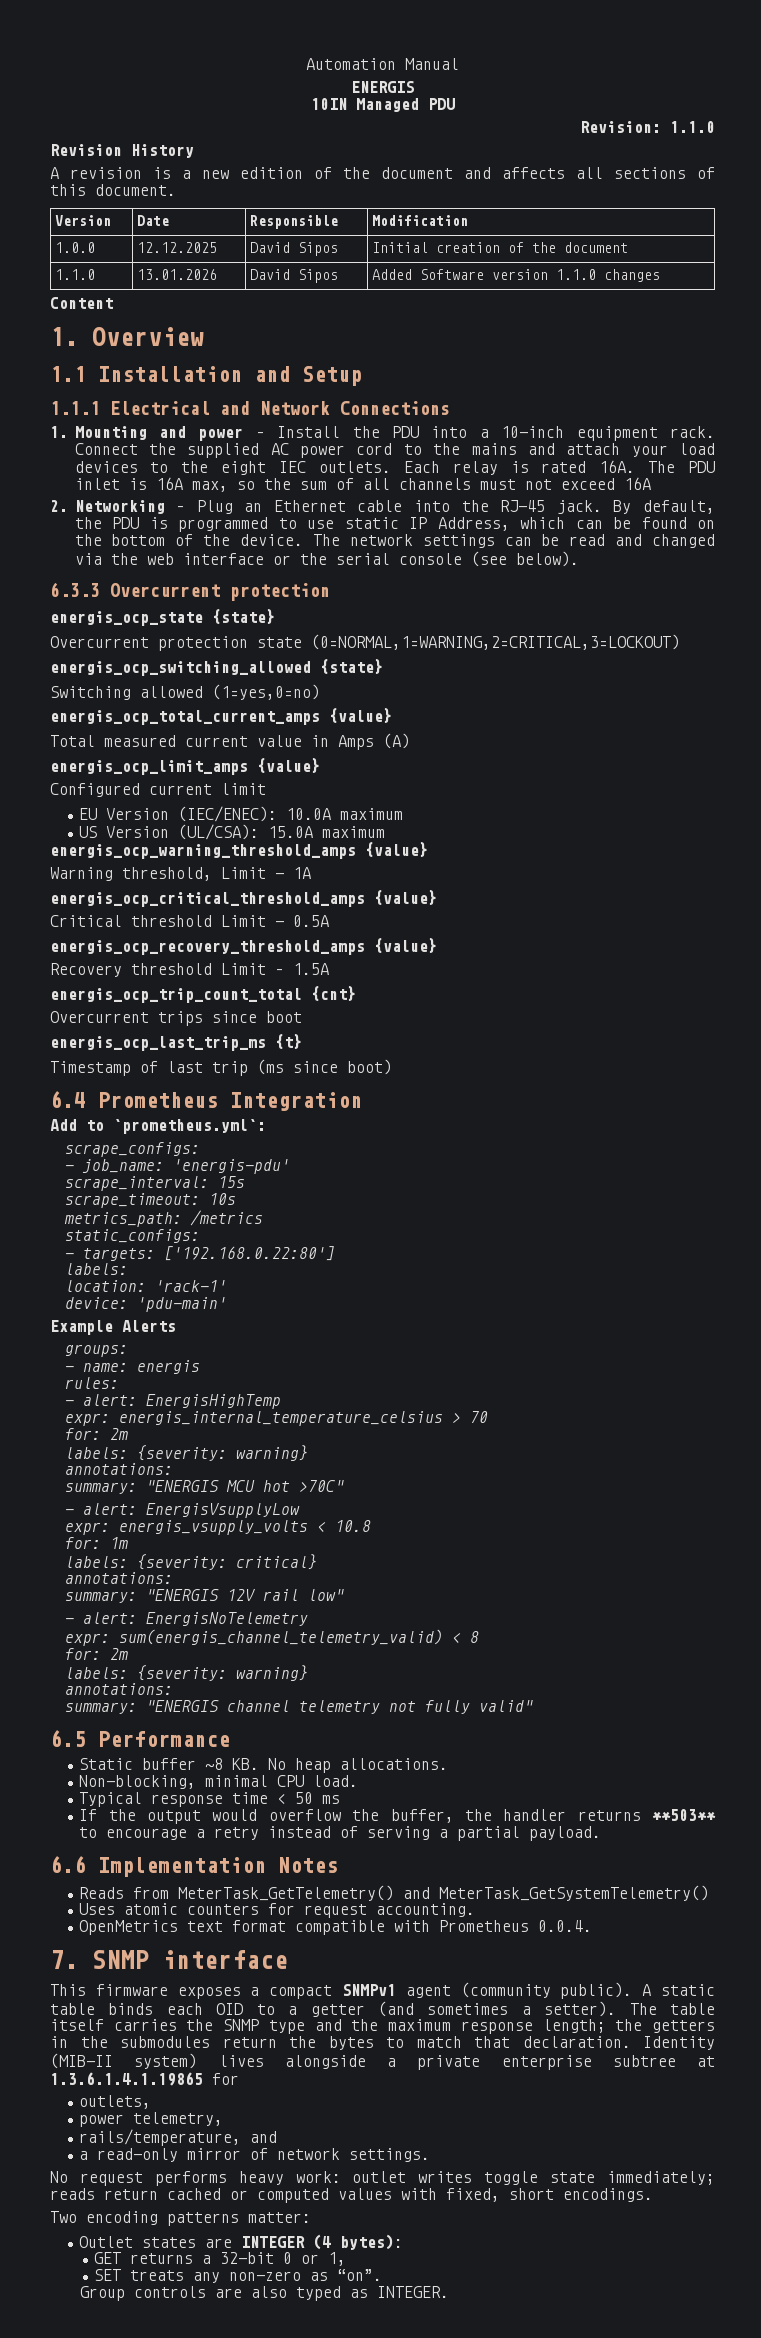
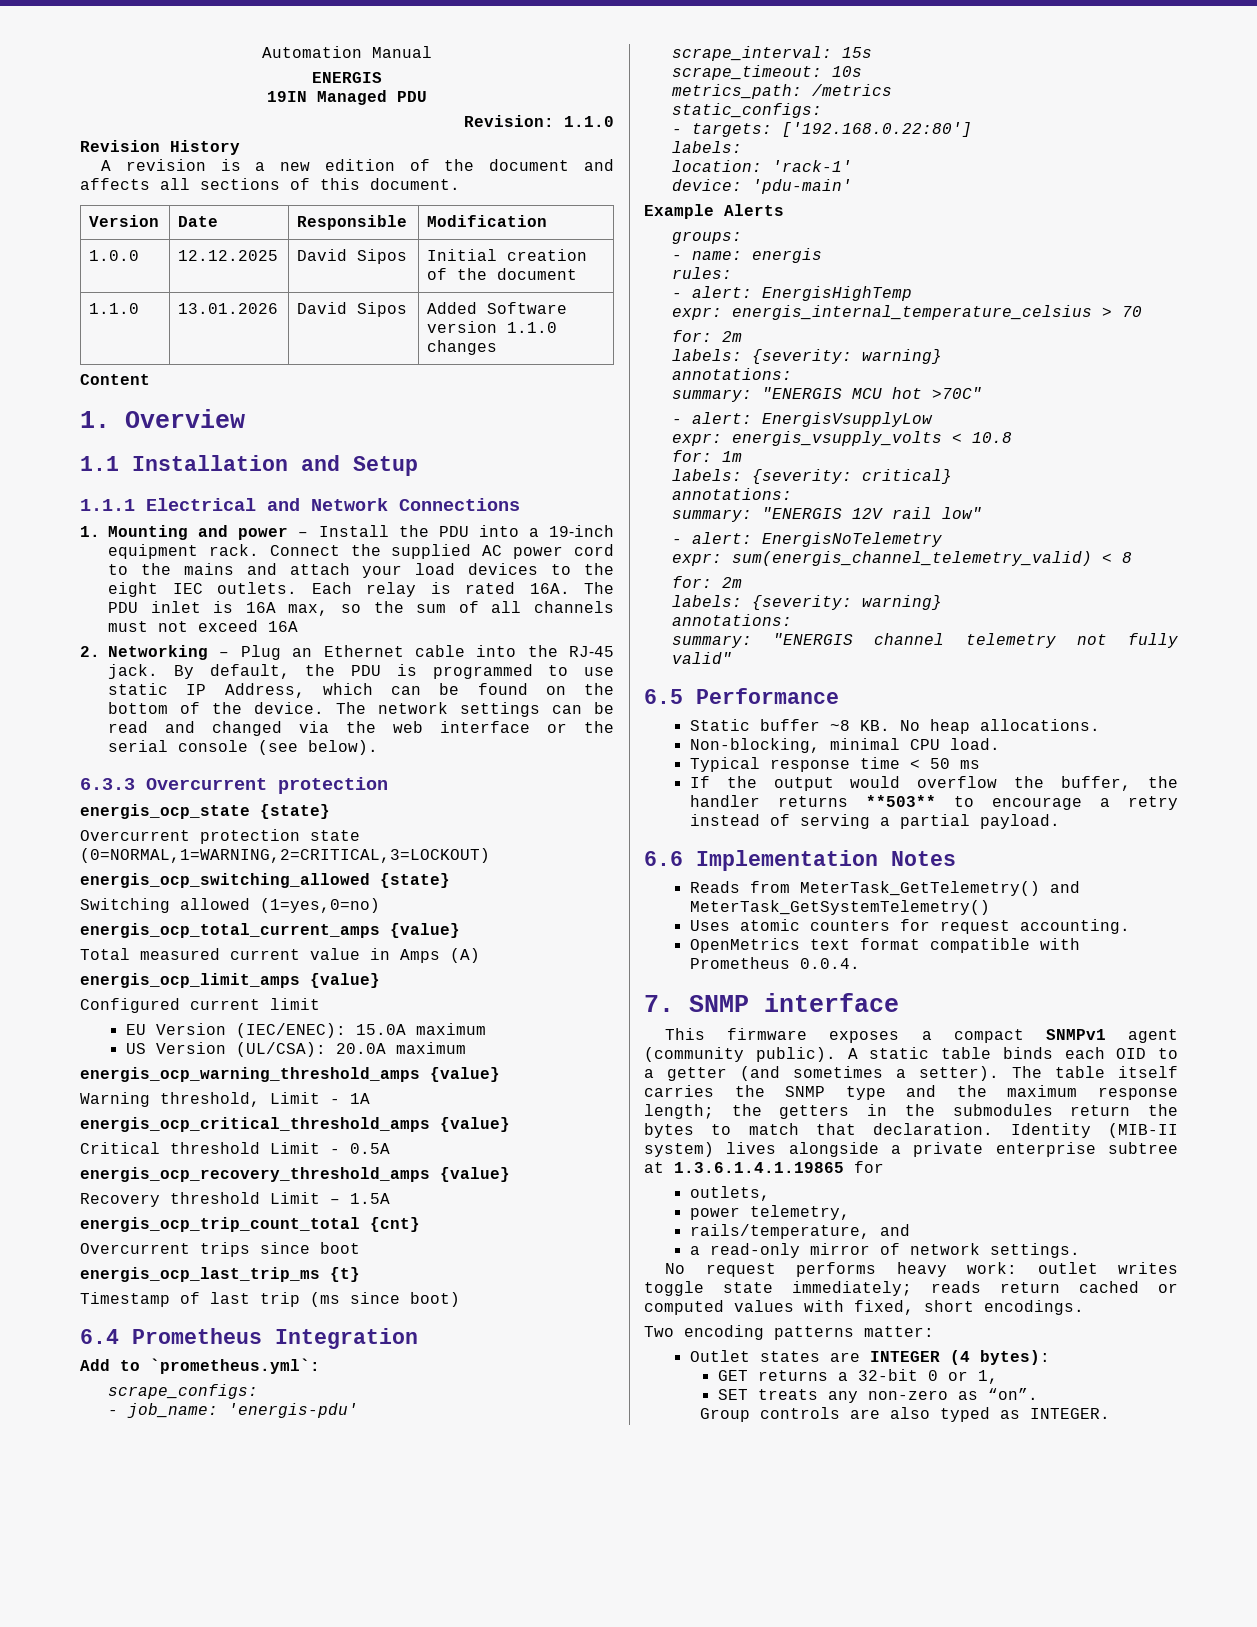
[310,98,347,110] 10IN -> [267,91,307,102] 19IN
[501,426,565,438] 10‑inch -> [549,525,614,537] 19‑inch
[286,808,332,820] 10.0A -> [355,1024,406,1035] 15.0A
[268,826,314,838] 15.0A -> [335,1043,386,1054] 20.0A

